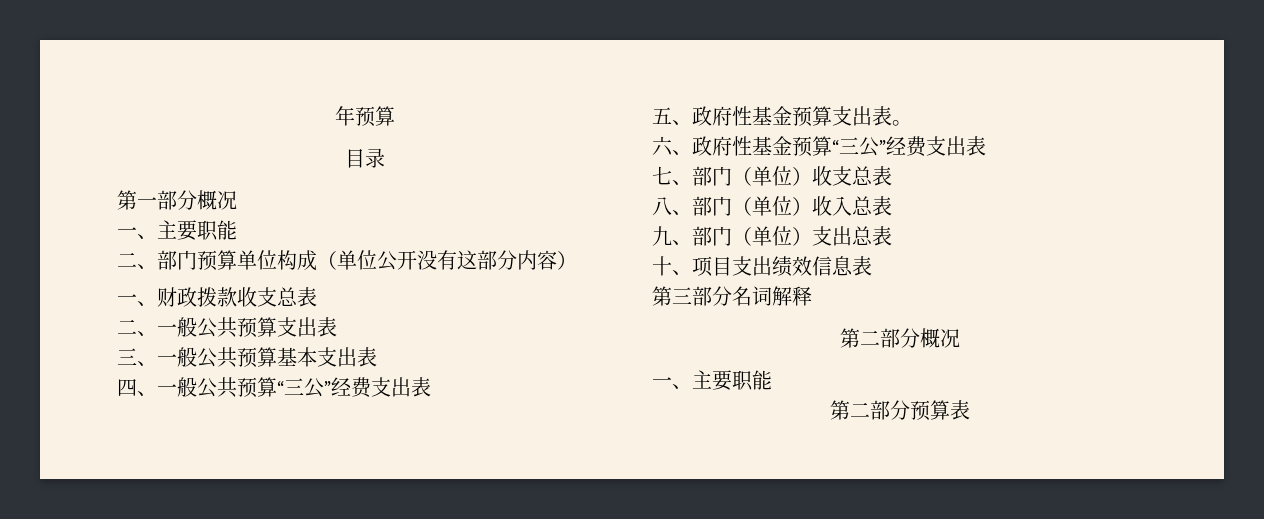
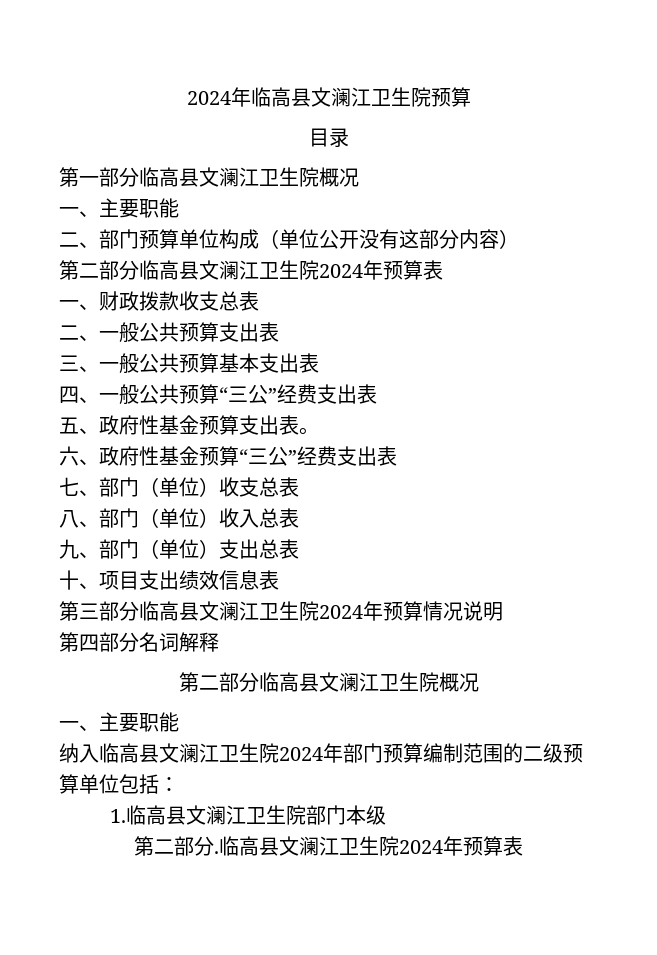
[334,106,355,126] 年 -> [186,87,431,107] 2024年临高县文澜江卫生院
(197, 200) none -> [139,167,319,187] 临高县文澜江卫生院
(577, 260) none -> [59,260,443,280] // 第二部分临高县文澜江卫生院2024年预算表
(732, 296) none -> [139,601,503,621] [59,632,139,652] 临高县文澜江卫生院2024年预算情况说明 // 第四部分
[919,328,960,348] [652,370,772,391] [829,400,910,420] 概况 // 一、主要职能 // 第二部分 -> [258,672,479,692] [59,712,179,732] [59,743,583,763] [59,774,179,794] [110,805,387,825] [134,836,463,856] 临高县文澜江卫生院概况 // 一、主要职能 // 纳入临高县文澜江卫生院2024年部门预算编制范围的二级预算单位包括： // 1.临高县文澜江卫生院部门本级 // 第二部分.临高县文澜江卫生院2024年

